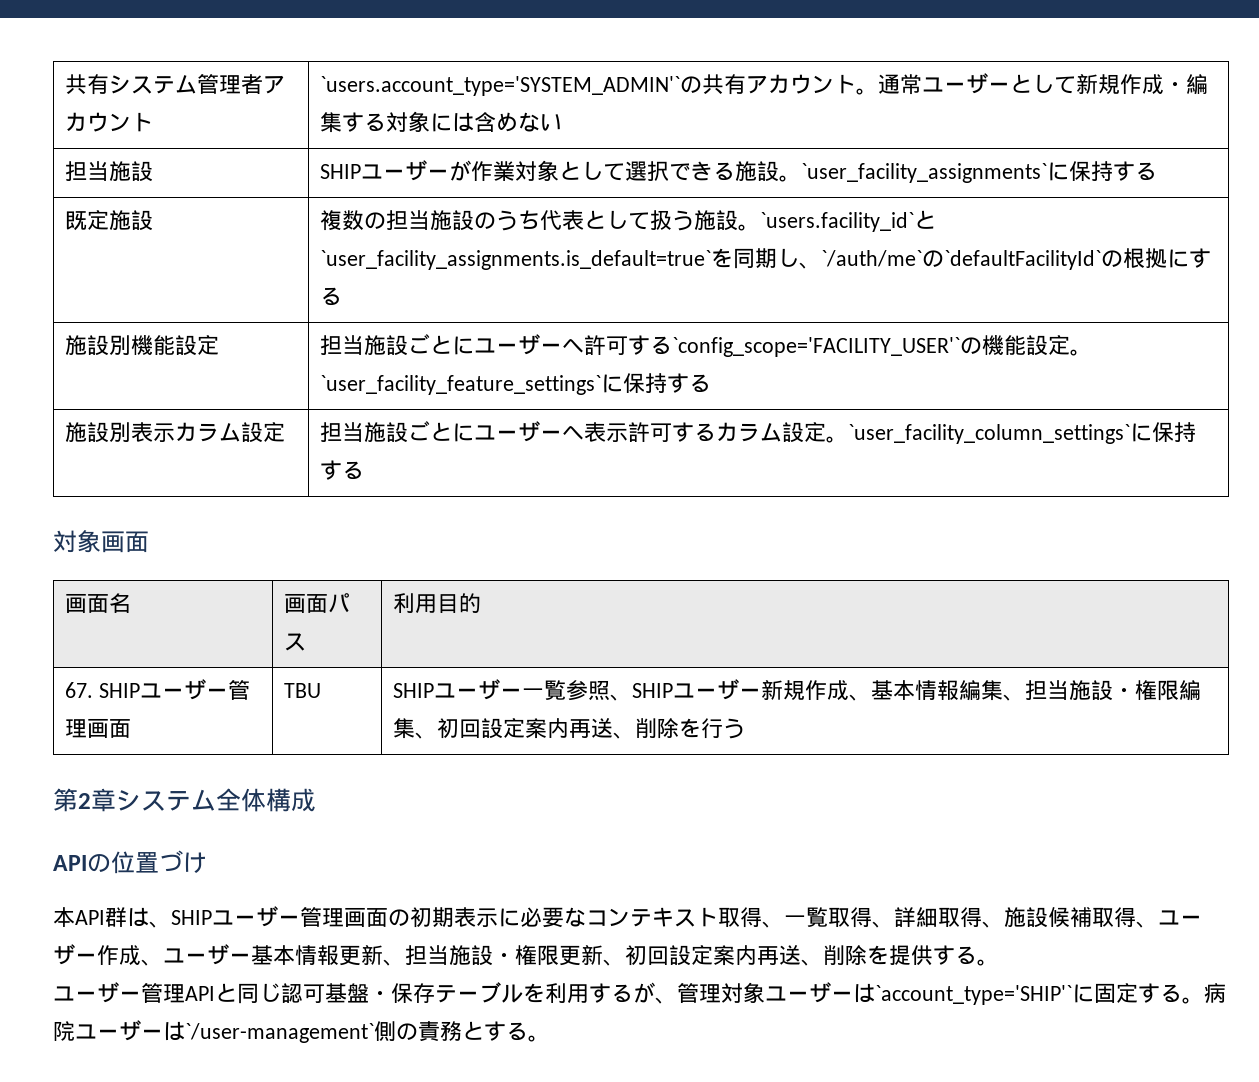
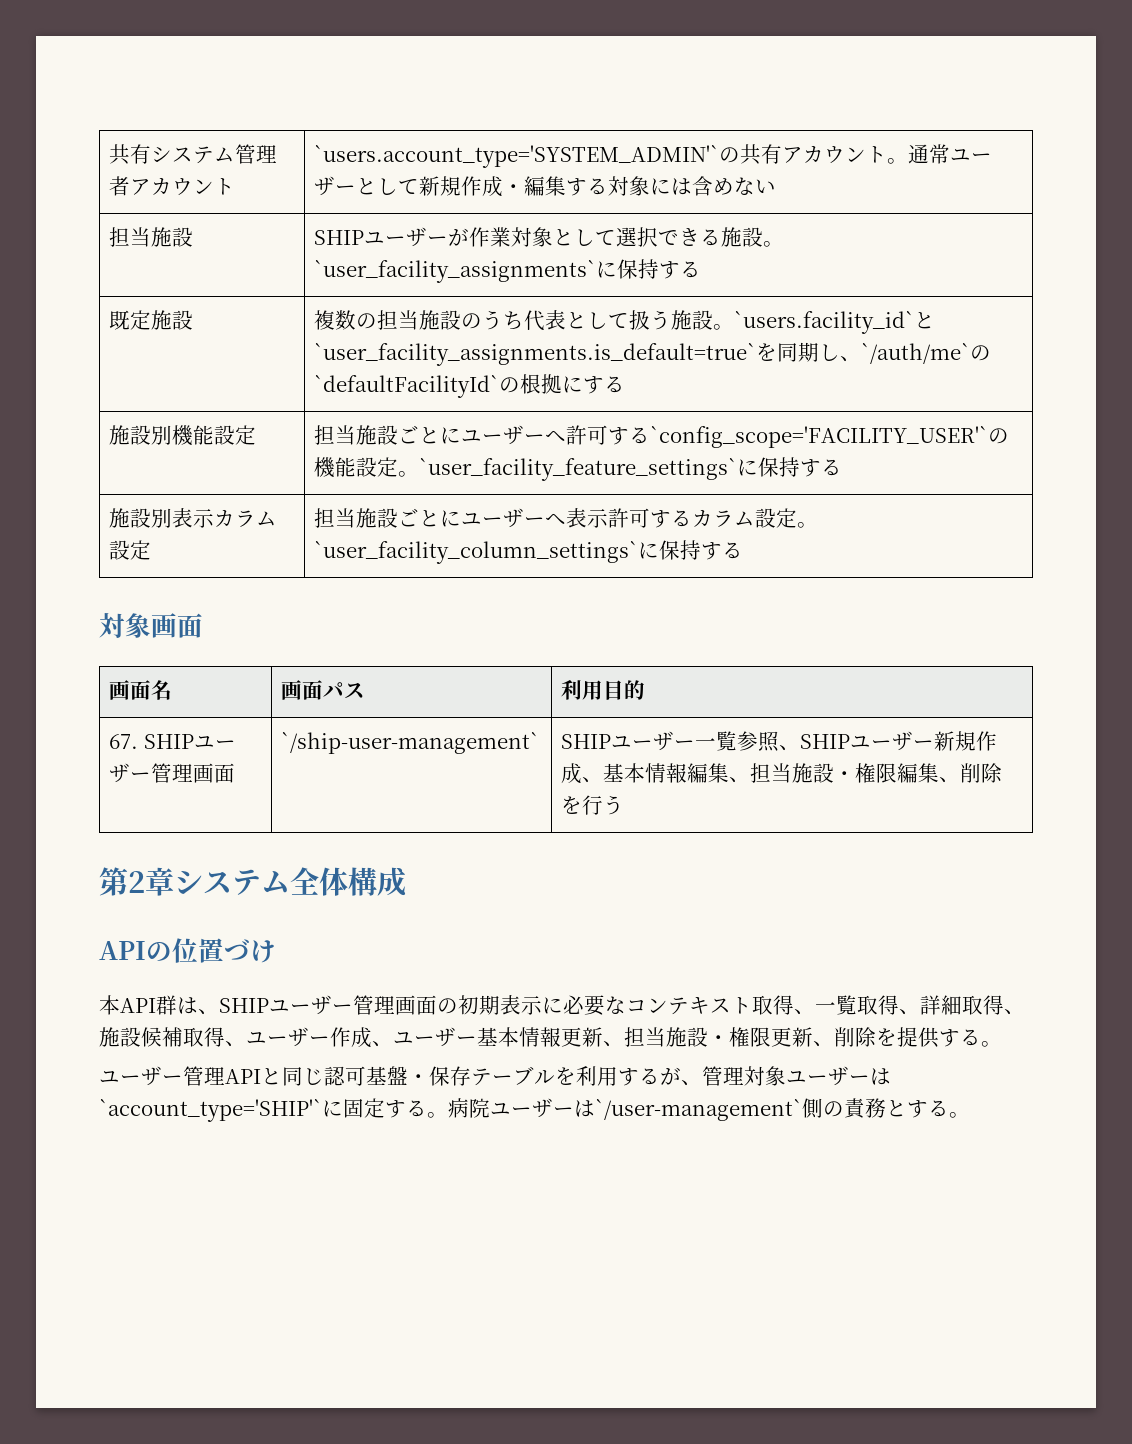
[283,683,321,698] TBU -> [281,732,540,754] `/ship-user-management`
[436,718,635,739] 初回設定案内再送、 -> (961, 780) none
[625,945,823,966] 初回設定案内再送、 -> (834, 1044) none

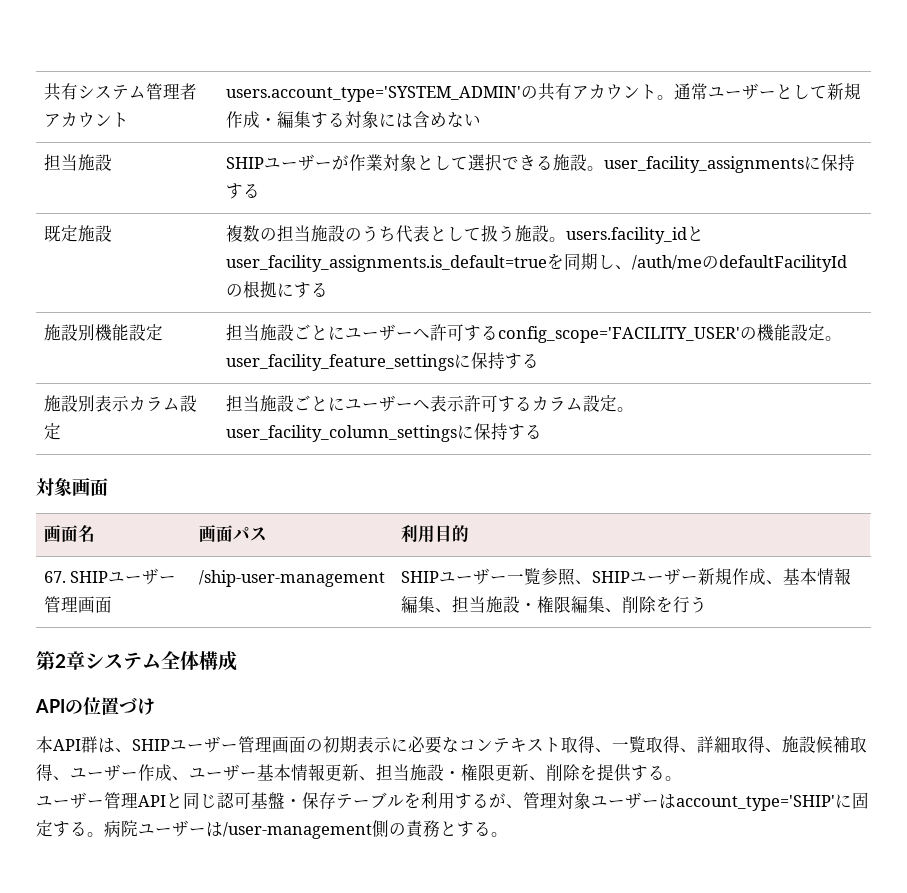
[314,145,720,168] `users.account_type='SYSTEM_ADMIN'` -> [225,86,521,102] users.account_type='SYSTEM_ADMIN'
[314,260,597,283] `user_facility_assignments` -> [603,156,804,173] user_facility_assignments
[734,311,936,334] [314,342,992,366] [314,375,500,398] `users.facility_id`と`user_facility_assignments.is_default=true`を同期し、`/auth/me`の`defaultFacilityId` -> [565,226,704,244] [225,253,847,272] users.facility_idとuser_facility_assignments.is_default=trueを同期し、/auth/meのdefaultFacilityId
[650,426,989,448] `config_scope='FACILITY_USER'` -> [497,326,740,343] config_scope='FACILITY_USER'
[419,458,738,481] `user_facility_feature_settings` -> [225,354,454,371] user_facility_feature_settings
[314,541,639,564] `user_facility_column_settings` -> [225,425,457,442] user_facility_column_settings
[281,732,540,754] `/ship-user-management` -> [198,570,385,587] /ship-user-management
[99,1099,322,1122] `account_type='SHIP'` -> [676,795,835,811] account_type='SHIP'
[595,1099,802,1121] `/user-management` -> [223,822,372,839] /user-management

